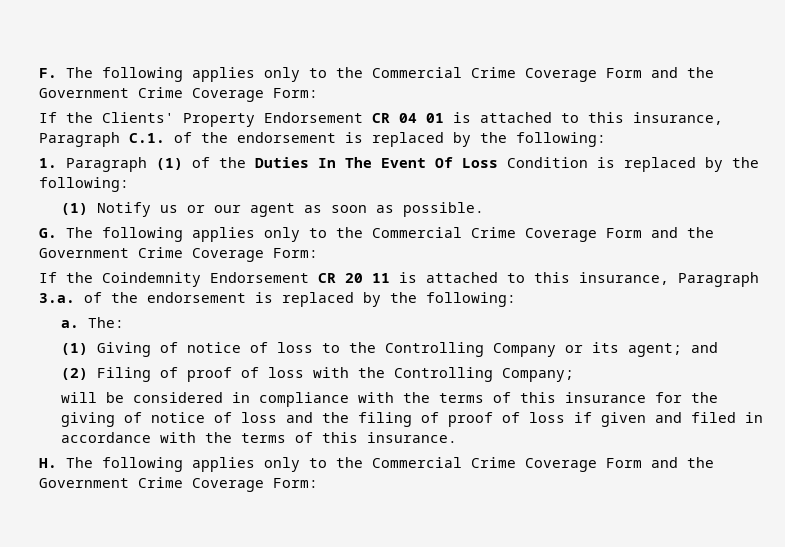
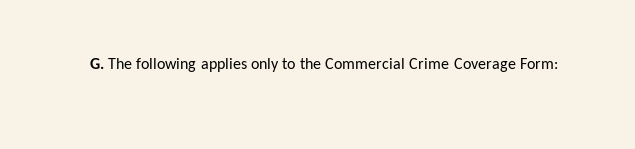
[39,67,715,82] [39,87,319,102] [39,112,724,127] [39,132,607,147] [39,157,760,172] [39,177,130,192] [60,202,484,217] F. The following applies only to the Commercial Crime Coverage Form and the Government Crime Coverage Form: // If the Clients' Property Endorsement CR 04 01 is attached to this insurance, Paragraph C.1. of the endorsement is replaced by the following: // 1. Paragraph (1) of the Duties In The Event Of Loss Condition is replaced by the following: // (1) Notify us or our agent as soon as possible. // -> (89, 63) none
[606,227,715,238] [39,247,319,262] [39,272,760,287] [39,292,517,307] [60,317,124,328] [60,342,718,357] [60,367,574,382] [60,392,718,407] [60,412,763,427] [60,432,457,443] [39,457,715,472] [39,477,265,492] Form and the Government Crime Coverage Form: // If the Coindemnity Endorsement CR 20 11 is attached to this insurance, Paragraph 3.a. of the endorsement is replaced by the following: // a. The: // (1) Giving of notice of loss to the Controlling Company or its agent; and // (2) Filing of proof of loss with the Controlling Company; // will be considered in compliance with the terms of this insurance for the giving of notice of loss and the filing of proof of loss if given and filed in accordance with the terms of this insurance. // H. The following applies only to the Commercial Crime Coverage Form and the Government Crime Coverage -> (516, 65) none

